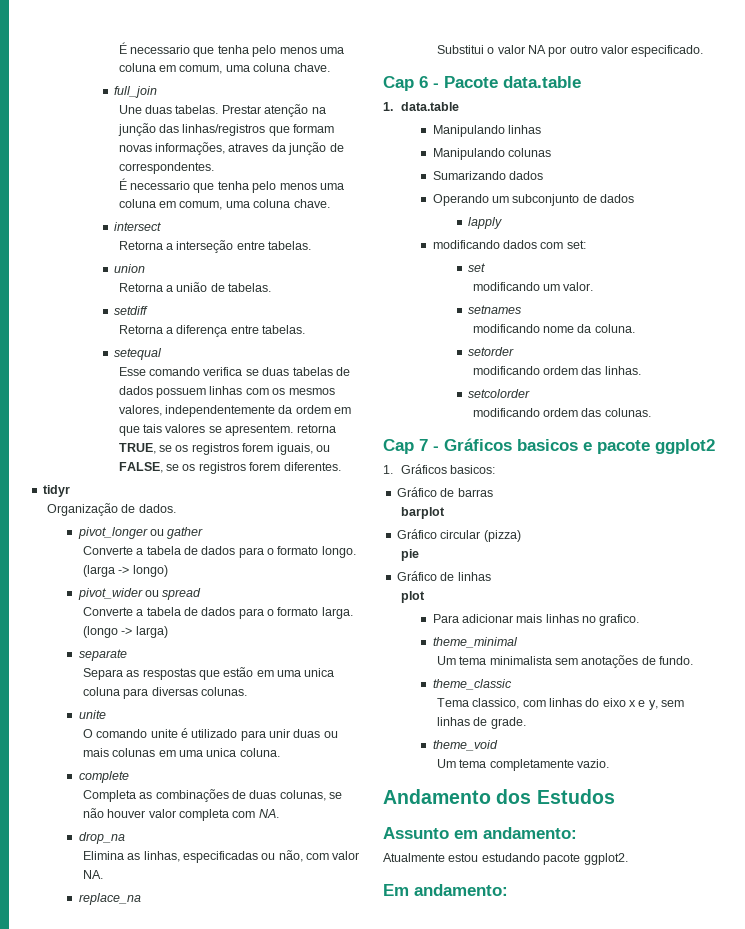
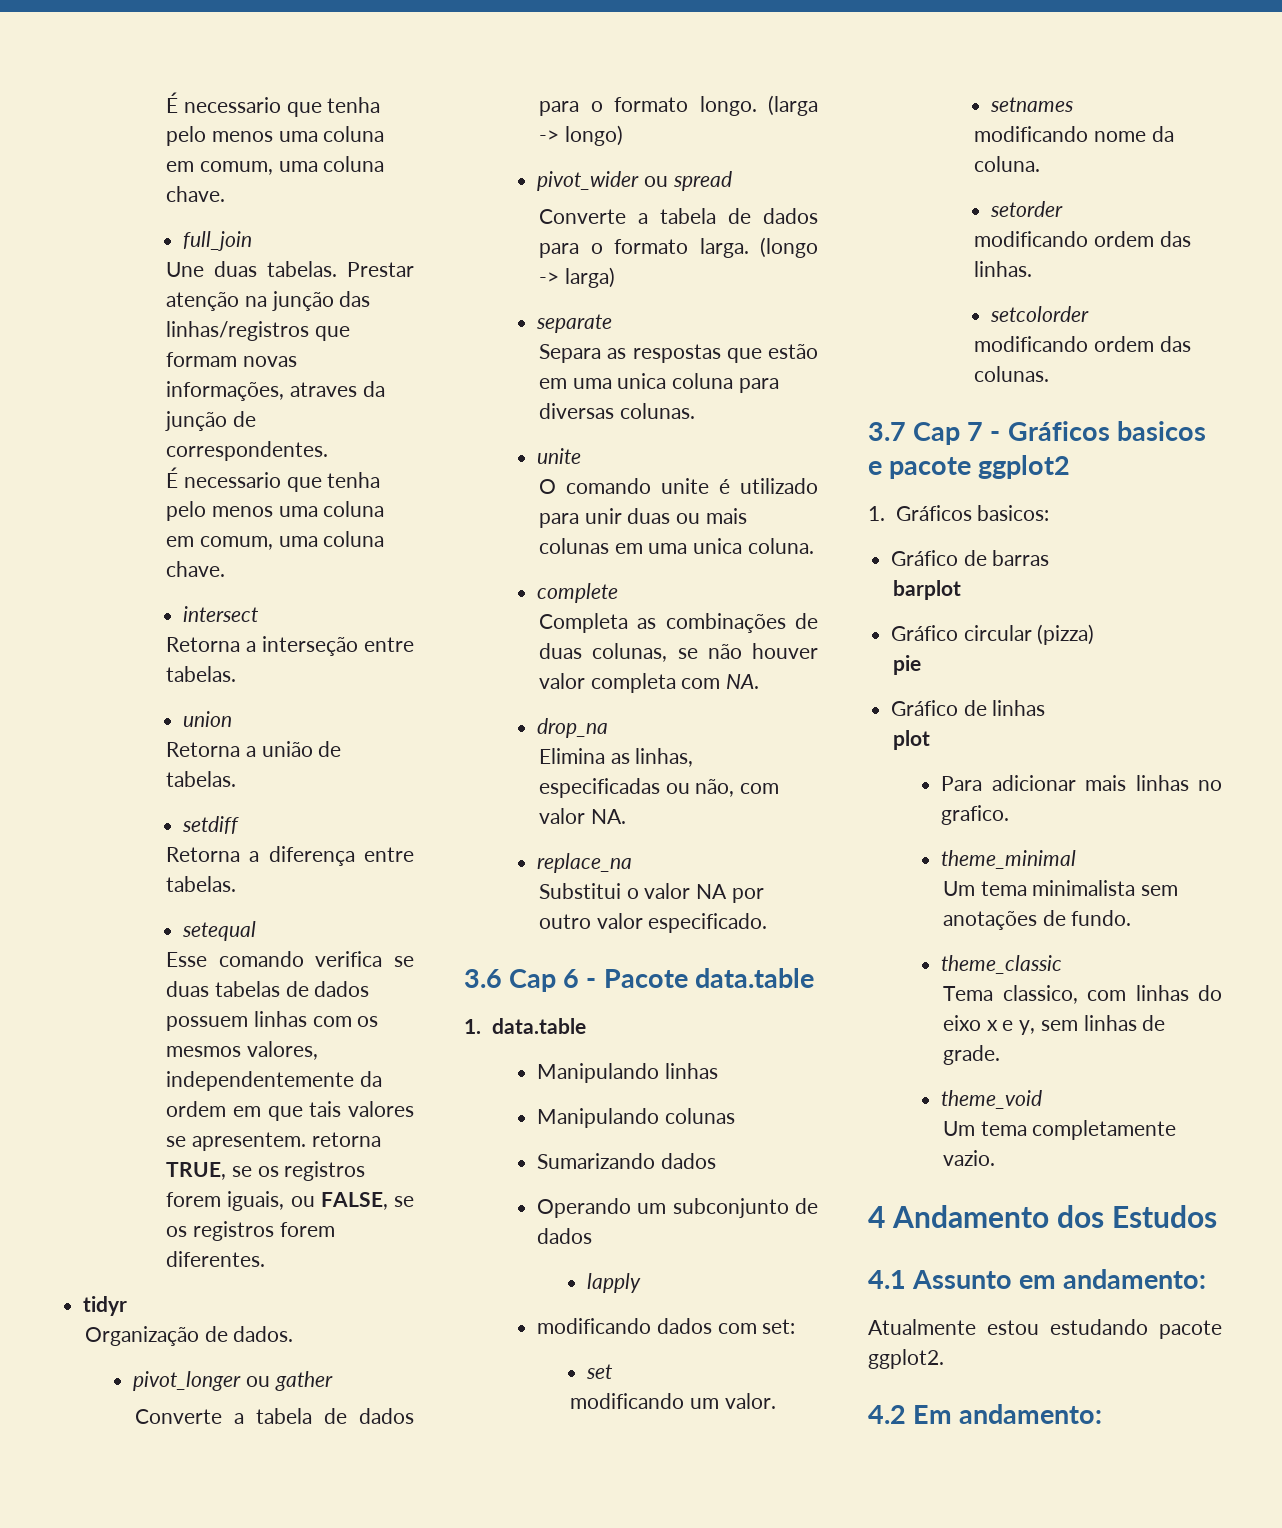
(704, 51) none -> [464,969,502,988] 3.6
(651, 412) none -> [868,422,906,441] 3.7
(609, 763) none -> [868,1206,885,1228] 4
(615, 796) none -> [868,1270,906,1289] 4.1
(628, 859) none -> [868,1405,906,1424] 4.2

